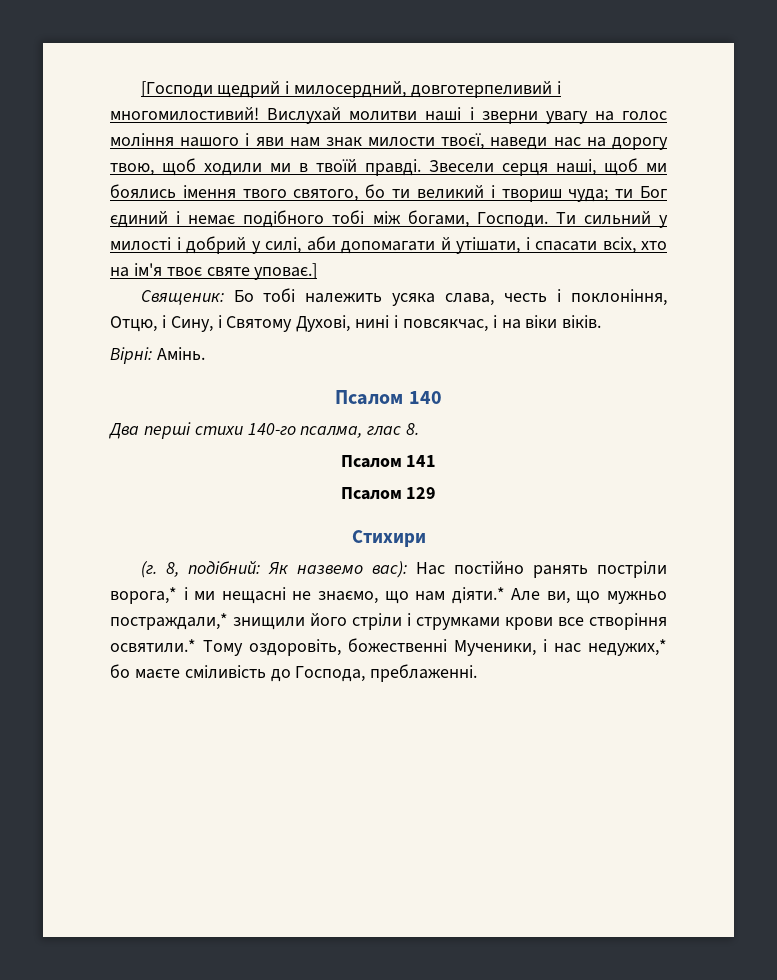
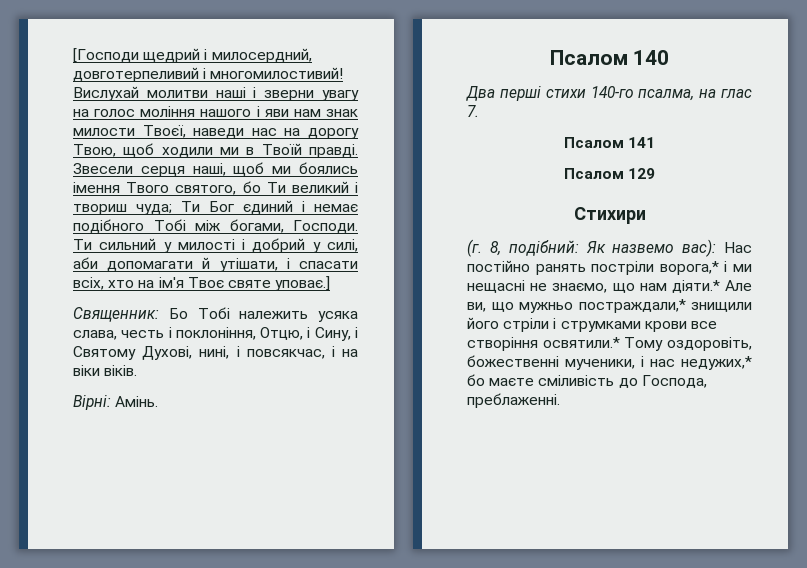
[441,133,485,150] твоєї, -> [142,125,186,138] Твоєї,
[110,163,154,176] твою, -> [73,144,116,157] Твою,
[316,159,357,172] твоїй -> [261,143,302,155] Твоїй
[242,189,287,198] твого -> [126,182,170,193] Твого
[392,189,411,198] ти -> [266,182,286,193] Ти
[615,189,634,198] ти -> [181,201,200,212] Ти
[332,210,365,224] тобі -> [153,219,186,231] Тобі
[166,267,202,276] твоє -> [187,277,224,288] Твоє
[140,288,296,305] Священик: Бо тобі -> [73,307,230,322] Священник: Бо Тобі
[355,315,390,328] нині -> [199,346,230,359] нині,
[367,423,420,436] глас 8. -> [699,89,752,98] [467,105,479,117] на глас 7.
[454,640,536,656] Мученики, -> [565,359,635,370] мученики,

